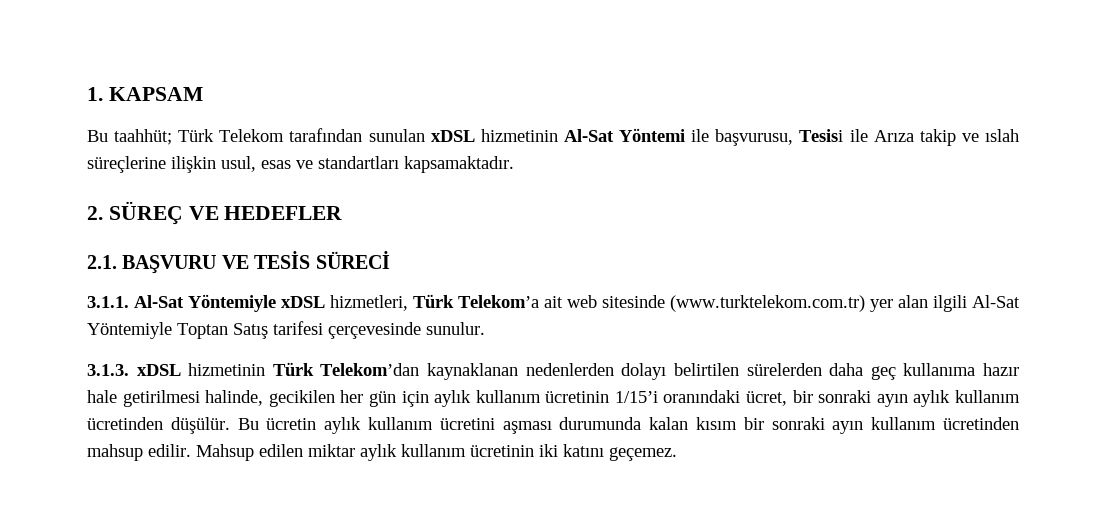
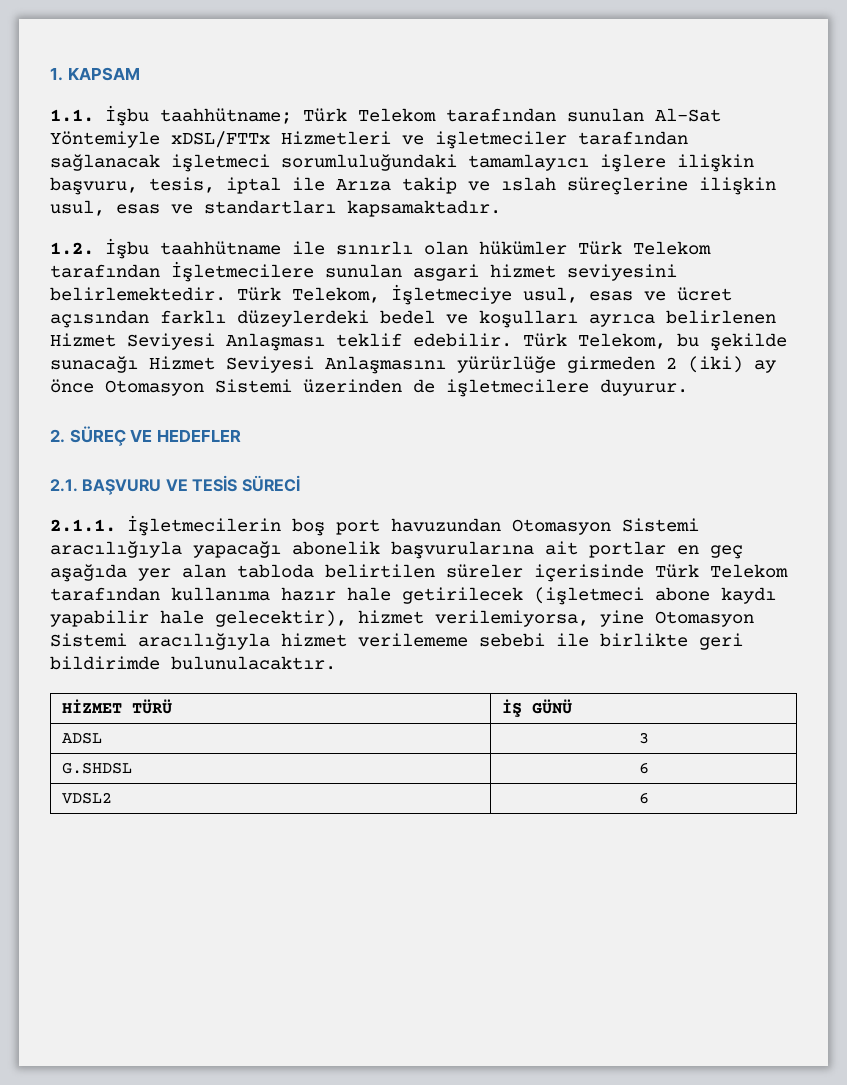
[87,129,173,145] Bu taahhüt; -> [50,105,292,126] 1.1. İşbu taahhütname;
[430,128,844,146] xDSL hizmetinin Al-Sat Yöntemi ile başvurusu, Tesisi -> [655,108,721,122] [50,131,688,149] [50,154,754,172] [50,177,281,195] Al-Sat Yöntemiyle xDSL/FTTx Hizmetleri ve işletmeciler tarafından sağlanacak işletmeci sorumluluğundaki tamamlayıcı işlere ilişkin başvuru, tesis, iptal
(514, 164) none -> [50,238,711,259] [50,261,677,282] [50,284,732,305] [50,310,776,328] [50,333,787,351] [50,356,776,374] [50,379,688,397] // 1.2. İşbu taahhütname ile sınırlı olan hükümler Türk Telekom tarafından İşletmecilere sunulan asgari hizmet seviyesini belirlemektedir. Türk Telekom, İşletmeciye usul, esas ve ücret açısından farklı düzeylerdeki bedel ve koşulları ayrıca belirlenen Hizmet Seviyesi Anlaşması teklif edebilir. Türk Telekom, bu şekilde sunacağı Hizmet Seviyesi Anlaşmasını yürürlüğe girmeden 2 (iki) ay önce Otomasyon Sistemi üzerinden de işletmecilere duyurur.
[87,294,1020,312] [87,321,485,339] [87,362,1020,380] [87,390,1021,407] [87,417,1019,434] [87,444,677,461] 3.1.1. Al-Sat Yöntemiyle xDSL hizmetleri, Türk Telekom’a ait web sitesinde (www.turktelekom.com.tr) yer alan ilgili Al-Sat Yöntemiyle Toptan Satış tarifesi çerçevesinde sunulur. // 3.1.3. xDSL hizmetinin Türk Telekom’dan kaynaklanan nedenlerden dolayı belirtilen sürelerden daha geç kullanıma hazır hale getirilmesi halinde, gecikilen her gün için aylık kullanım ücretinin 1/15’i oranındaki ücret, bir sonraki ayın aylık kullanım ücretinden düşülür. Bu ücretin aylık kullanım ücretini aşması durumunda kalan kısım bir sonraki ayın kullanım ücretinden mahsup edilir. Mahsup edilen miktar aylık kullanım ücretinin iki katını geçemez. -> [50,515,699,536] [50,541,743,559] [50,564,788,582] [50,587,776,605] [50,610,754,627] [50,633,743,650] [50,656,336,670] [62,699,173,714] [502,699,573,717] [62,732,103,744] [638,732,649,744] [62,762,133,774] [638,762,649,774] [62,792,113,804] [638,792,649,804] 2.1.1. İşletmecilerin boş port havuzundan Otomasyon Sistemi aracılığıyla yapacağı abonelik başvurularına ait portlar en geç aşağıda yer alan tabloda belirtilen süreler içerisinde Türk Telekom tarafından kullanıma hazır hale getirilecek (işletmeci abone kaydı yapabilir hale gelecektir), hizmet verilemiyorsa, yine Otomasyon Sistemi aracılığıyla hizmet verilememe sebebi ile birlikte geri bildirimde bulunulacaktır. // HİZMET TÜRÜ | İŞ GÜNÜ // ADSL | 3 // G.SHDSL | 6 // VDSL2 | 6

